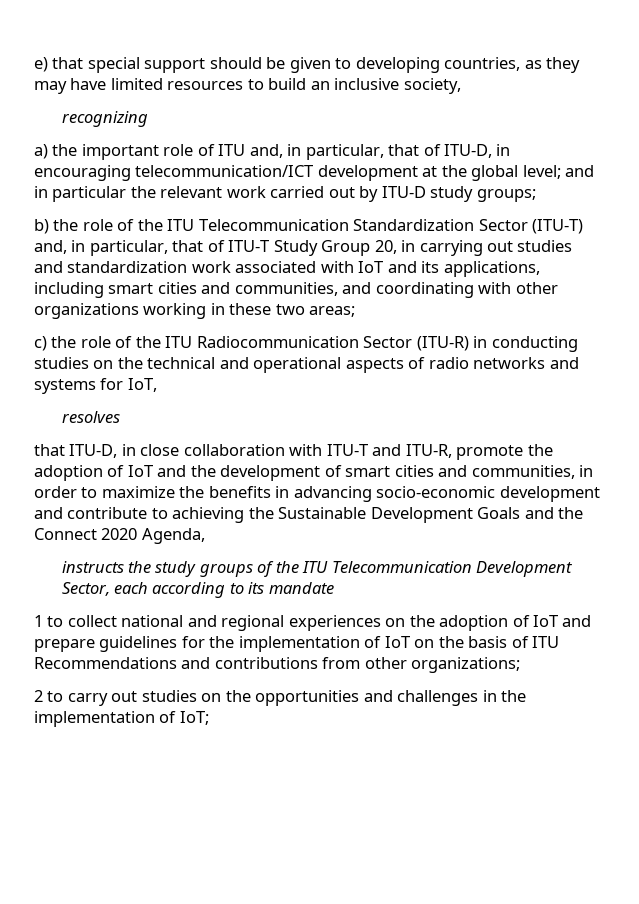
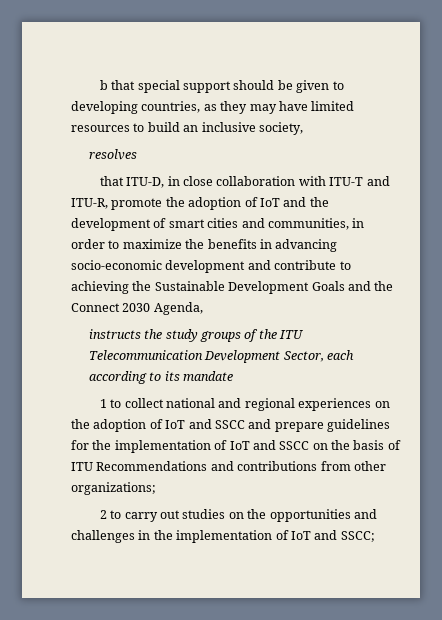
[34,57,48,72] e) -> [99,80,108,90] b
[61,111,148,127] [34,144,511,160] [34,165,595,181] [34,186,536,202] [34,219,584,234] [34,240,573,256] [34,261,540,277] [34,282,558,298] [34,303,356,319] [34,336,578,352] [34,357,579,373] [34,378,157,394] // recognizing // a) the important role of ITU and, in particular, that of ITU-D, in encouraging telecommunication/ICT development at the global level; and in particular the relevant work carried out by ITU-D study groups; // b) the role of the ITU Telecommunication Standardization Sector (ITU-T) and, in particular, that of ITU-T Study Group 20, in carrying out studies and standardization work associated with IoT and its applications, including smart cities and communities, and coordinating with other organizations working in these two areas; // c) the role of the ITU Radiocommunication Sector (ITU-R) in conducting studies on the technical and operational aspects of radio networks and systems for IoT, -> (303, 128) none
[101,528,138,540] 2020 -> [122,303,151,312] 2030
(592, 621) none -> [214,419,272,429] SSCC and
(410, 642) none -> [252,440,310,450] and SSCC
[179,711,209,725] IoT; -> [290,530,375,542] IoT and SSCC;

